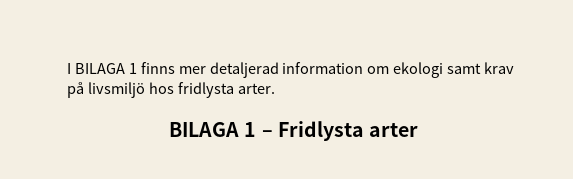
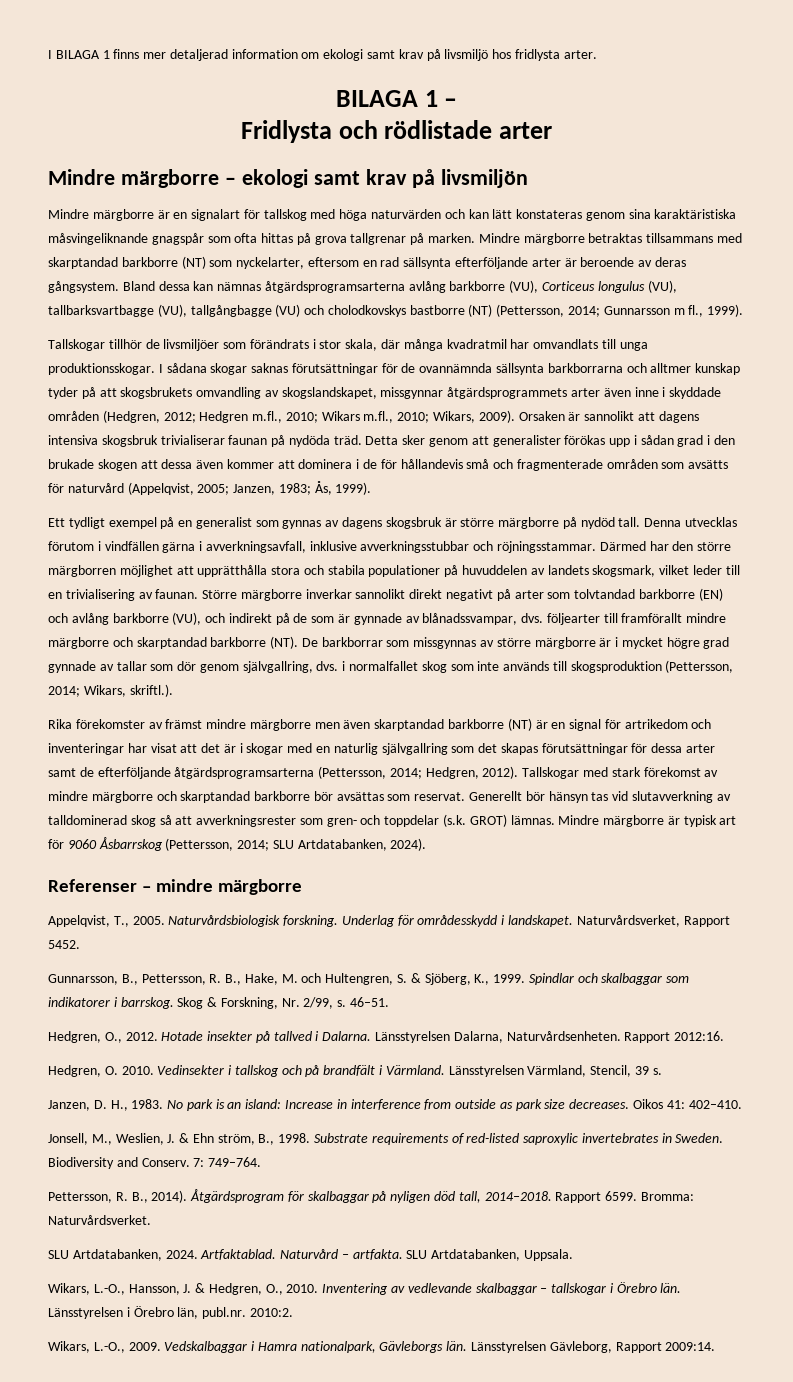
[277,121,419,141] Fridlysta arter -> [240,120,553,143] [48,169,528,188] [48,209,737,221] [48,233,742,245] [48,256,686,269] [48,280,677,293] [48,304,744,317] [48,339,648,351] [48,363,741,375] [48,387,722,399] [48,410,699,423] [48,435,736,447] [48,459,729,471] [48,481,372,495] [48,517,738,529] [48,541,732,553] [48,565,740,577] [48,588,723,601] [48,612,727,625] [48,636,730,649] [48,660,734,673] [48,684,173,697] [48,718,712,731] [48,743,716,755] [48,766,719,779] [48,791,731,803] [48,814,737,827] [48,837,427,851] [48,879,303,895] [48,915,730,927] [48,940,80,949] [48,973,690,985] [48,997,390,1009] [48,1031,725,1043] [48,1065,662,1077] [48,1099,742,1111] [48,1133,724,1145] [48,1157,262,1169] [48,1189,694,1203] [48,1215,151,1225] [48,1249,574,1261] [48,1282,682,1295] [48,1306,293,1319] [48,1341,716,1353] // Fridlysta och rödlistade arter // Mindre märgborre – ekologi samt krav på livsmiljön // Mindre märgborre är en signalart för tallskog med höga naturvärden och kan lätt konstateras genom sina karaktäristiska måsvingeliknande gnagspår som ofta hittas på grova tallgrenar på marken. Mindre märgborre betraktas tillsammans med skarptandad barkborre (NT) som nyckelarter, eftersom en rad sällsynta efterföljande arter är beroende av deras gångsystem. Bland dessa kan nämnas åtgärdsprogramsarterna avlång barkborre (VU), Corticeus longulus (VU), tallbarksvartbagge (VU), tallgångbagge (VU) och cholodkovskys bastborre (NT) (Pettersson, 2014; Gunnarsson m fl., 1999). // Tallskogar tillhör de livsmiljöer som förändrats i stor skala, där många kvadratmil har omvandlats till unga produktionsskogar. I sådana skogar saknas förutsättningar för de ovannämnda sällsynta barkborrarna och alltmer kunskap tyder på att skogsbrukets omvandling av skogslandskapet, missgynnar åtgärdsprogrammets arter även inne i skyddade områden (Hedgren, 2012; Hedgren m.fl., 2010; Wikars m.fl., 2010; Wikars, 2009). Orsaken är sannolikt att dagens intensiva skogsbruk trivialiserar faunan på nydöda träd. Detta sker genom att generalister förökas upp i sådan grad i den brukade skogen att dessa även kommer att dominera i de för hållandevis små och fragmenterade områden som avsätts för naturvård (Appelqvist, 2005; Janzen, 1983; Ås, 1999). // Ett tydligt exempel på en generalist som gynnas av dagens skogsbruk är större märgborre på nydöd tall. Denna utvecklas förutom i vindfällen gärna i avverkningsavfall, inklusive avverkningsstubbar och röjningsstammar. Därmed har den större märgborren möjlighet att upprätthålla stora och stabila populationer på huvuddelen av landets skogsmark, vilket leder till en trivialisering av faunan. Större märgborre inverkar sannolikt direkt negativt på arter som tolvtandad barkborre (EN) och avlång barkborre (VU), och indirekt på de som är gynnade av blånadssvampar, dvs. följearter till framförallt mindre märgborre och skarptandad barkborre (NT). De barkborrar som missgynnas av större märgborre är i mycket högre grad gynnade av tallar som dör genom självgallring, dvs. i normalfallet skog som inte används till skogsproduktion (Pettersson, 2014; Wikars, skriftl.). // Rika förekomster av främst mindre märgborre men även skarptandad barkborre (NT) är en signal för artrikedom och inventeringar har visat att det är i skogar med en naturlig självgallring som det skapas förutsättningar för dessa arter samt de efterföljande åtgärdsprogramsarterna (Pettersson, 2014; Hedgren, 2012). Tallskogar med stark förekomst av mindre märgborre och skarptandad barkborre bör avsättas som reservat. Generellt bör hänsyn tas vid slutavverkning av talldominerad skog så att avverkningsrester som gren- och toppdelar (s.k. GROT) lämnas. Mindre märgborre är typisk art för 9060 Åsbarrskog (Pettersson, 2014; SLU Artdatabanken, 2024). // Referenser – mindre märgborre // Appelqvist, T., 2005. Naturvårdsbiologisk forskning. Underlag för områdesskydd i landskapet. Naturvårdsverket, Rapport 5452. // Gunnarsson, B., Pettersson, R. B., Hake, M. och Hultengren, S. & Sjöberg, K., 1999. Spindlar och skalbaggar som indikatorer i barrskog. Skog & Forskning, Nr. 2/99, s. 46–51. // Hedgren, O., 2012. Hotade insekter på tallved i Dalarna. Länsstyrelsen Dalarna, Naturvårdsenheten. Rapport 2012:16. // Hedgren, O. 2010. Vedinsekter i tallskog och på brandfält i Värmland. Länsstyrelsen Värmland, Stencil, 39 s. // Janzen, D. H., 1983. No park is an island: Increase in interference from outside as park size decreases. Oikos 41: 402–410. // Jonsell, M., Weslien, J. & Ehn ström, B., 1998. Substrate requirements of red-listed saproxylic invertebrates in Sweden. Biodiversity and Conserv. 7: 749–764. // Pettersson, R. B., 2014). Åtgärdsprogram för skalbaggar på nyligen död tall, 2014–2018. Rapport 6599. Bromma: Naturvårdsverket. // SLU Artdatabanken, 2024. Artfaktablad. Naturvård – artfakta. SLU Artdatabanken, Uppsala. // Wikars, L.-O., Hansson, J. & Hedgren, O., 2010. Inventering av vedlevande skalbaggar – tallskogar i Örebro län. Länsstyrelsen i Örebro län, publ.nr. 2010:2. // Wikars, L.-O., 2009. Vedskalbaggar i Hamra nationalpark, Gävleborgs län. Länsstyrelsen Gävleborg, Rapport 2009:14.

